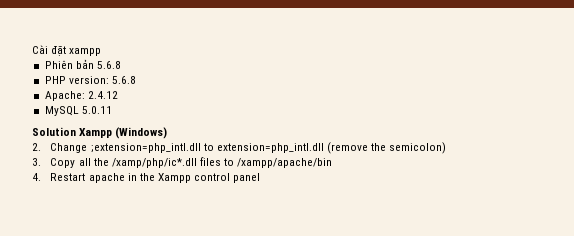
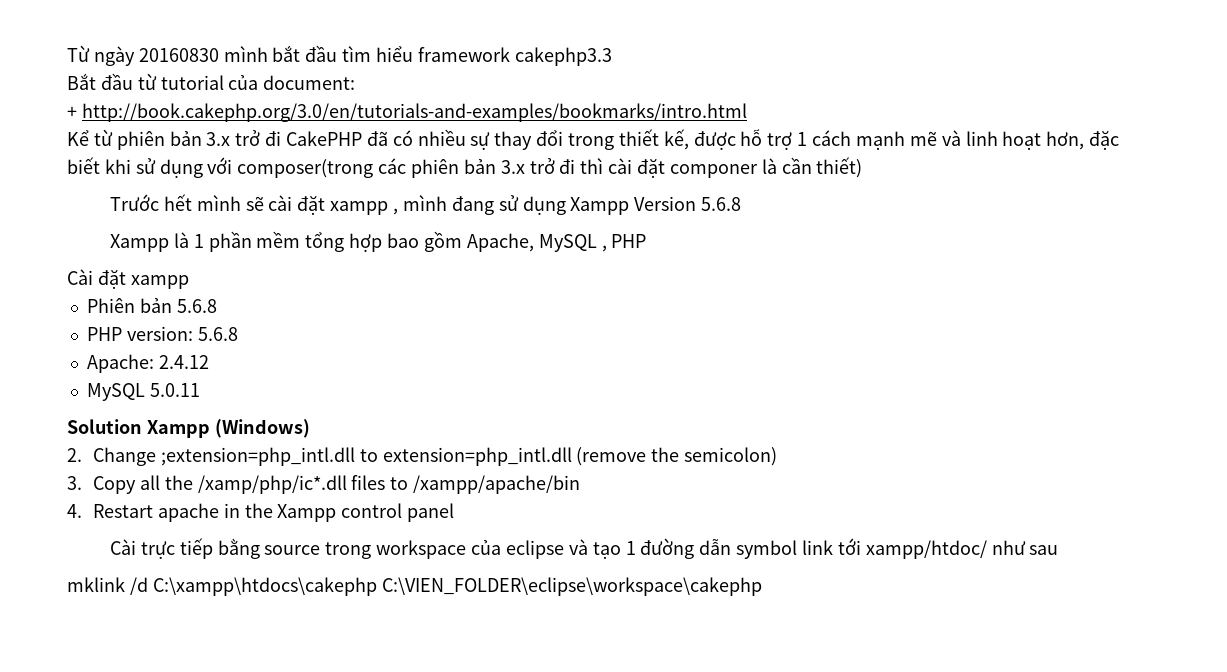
(32, 49) none -> [67,45,612,66] [67,73,356,90] [67,103,747,122] [67,129,1120,150] [67,157,863,178] [110,194,742,215] [110,231,647,252] Từ ngày 20160830 mình bắt đầu tìm hiểu framework cakephp3.3 // Bắt đầu từ tutorial của document: // + http://book.cakephp.org/3.0/en/tutorials-and-examples/bookmarks/intro.html // Kể từ phiên bản 3.x trở đi CakePHP đã có nhiều sự thay đổi trong thiết kế, được hỗ trợ 1 cách mạnh mẽ và linh hoạt hơn, đặc biết khi sử dụng với composer(trong các phiên bản 3.x trở đi thì cài đặt componer là cần thiết) // Trước hết mình sẽ cài đặt xampp , mình đang sử dụng Xampp Version 5.6.8 // Xampp là 1 phần mềm tổng hợp bao gồm Apache, MySQL , PHP //
(261, 178) none -> [110,538,1059,559] [67,577,762,596] // Cài trực tiếp bằng source trong workspace của eclipse và tạo 1 đường dẫn symbol link tới xampp/htdoc/ như sau // mklink /d C:\xampp\htdocs\cakephp C:\VIEN_FOLDER\eclipse\workspace\cakephp

